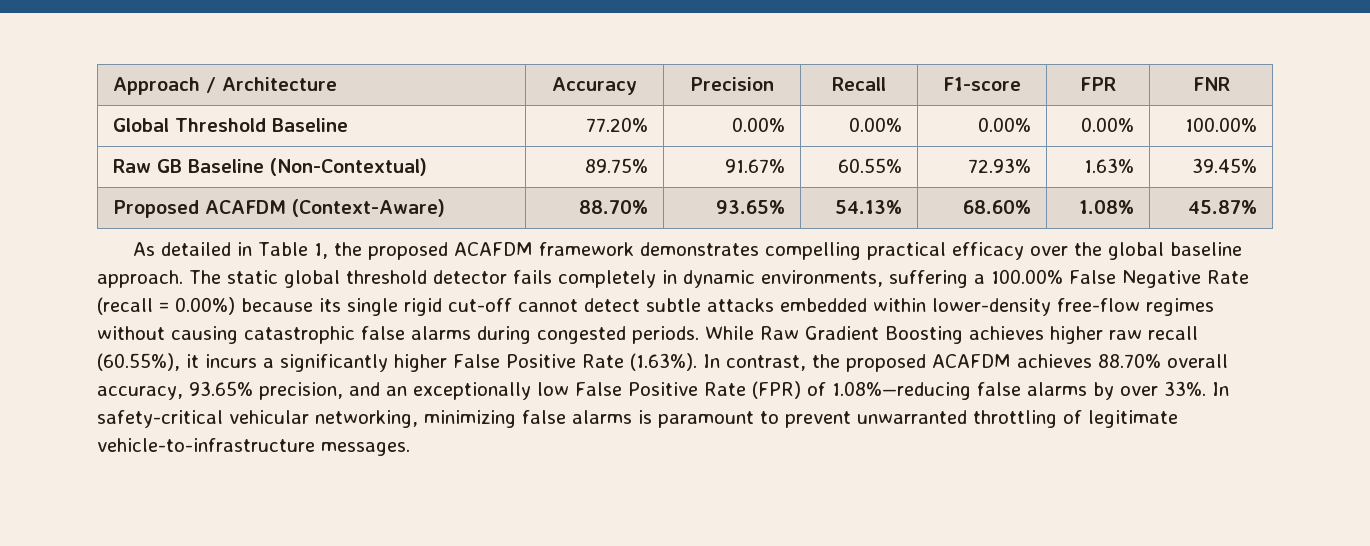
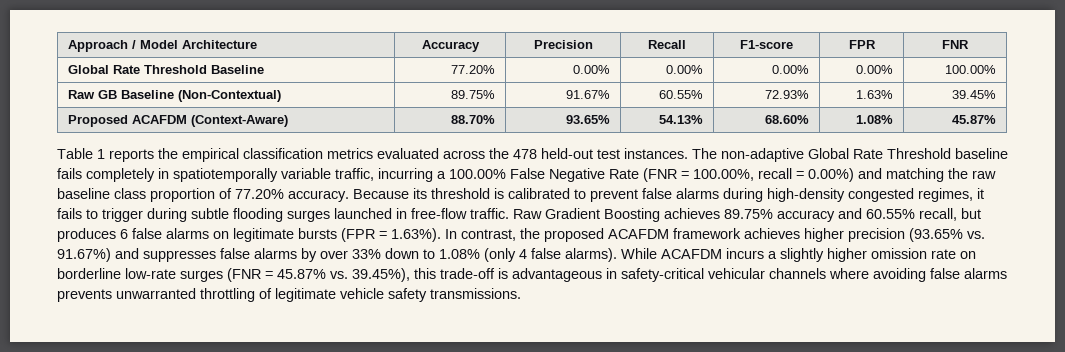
(216, 85) none -> [140,40,179,49] Model
(169, 125) none -> [113,65,141,74] Rate
[133,242,1243,260] [97,270,968,288] As detailed in Table 1, the proposed ACAFDM framework demonstrates compelling practical efficacy over the global baseline approach. The static global threshold detector fails completely in dynamic environments, suffering -> [57,148,1008,162] [57,168,433,182] Table 1 reports the empirical classification metrics evaluated across the 478 held-out test instances. The non-adaptive Global Rate Threshold baseline fails completely in spatiotemporally variable traffic, incurring
[97,297,1214,316] [97,326,1198,344] [97,353,697,372] (recall = 0.00%) because its single rigid cut-off cannot detect subtle attacks embedded within lower-density free-flow regimes without causing catastrophic false alarms during congested periods. While Raw Gradient Boosting achieves higher raw recall (60.55%), it incurs a significantly higher False Positive Rate (1.63%). -> [643,168,996,182] [57,188,984,202] [57,208,981,222] [57,228,441,242] (FNR = 100.00%, recall = 0.00%) and matching the raw baseline class proportion of 77.20% accuracy. Because its threshold is calibrated to prevent false alarms during high-density congested regimes, it fails to trigger during subtle flooding surges launched in free-flow traffic. Raw Gradient Boosting achieves 89.75% accuracy and 60.55% recall, but produces 6 false alarms on legitimate bursts (FPR = 1.63%).
[1016,353,1228,368] [97,381,1229,400] [97,410,851,428] achieves 88.70% overall accuracy, 93.65% precision, and an exceptionally low False Positive Rate (FPR) of 1.08%—reducing false alarms by over 33%. In safety-critical vehicular networking, minimizing false alarms is paramount to prevent -> [673,228,985,242] [57,248,976,262] [57,268,1007,282] [57,289,112,302] framework achieves higher precision (93.65% vs. 91.67%) and suppresses false alarms by over 33% down to 1.08% (only 4 false alarms). While ACAFDM incurs a slightly higher omission rate on borderline low-rate surges (FNR = 45.87% vs. 39.45%), this trade-off is advantageous in safety-critical vehicular channels where avoiding false alarms prevents
[97,438,410,456] vehicle-to-infrastructure messages. -> [340,288,521,302] vehicle safety transmissions.

